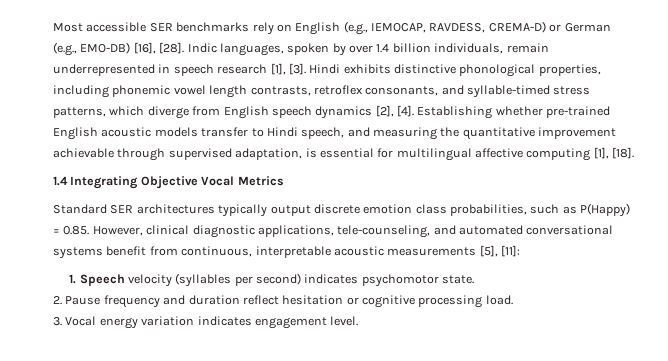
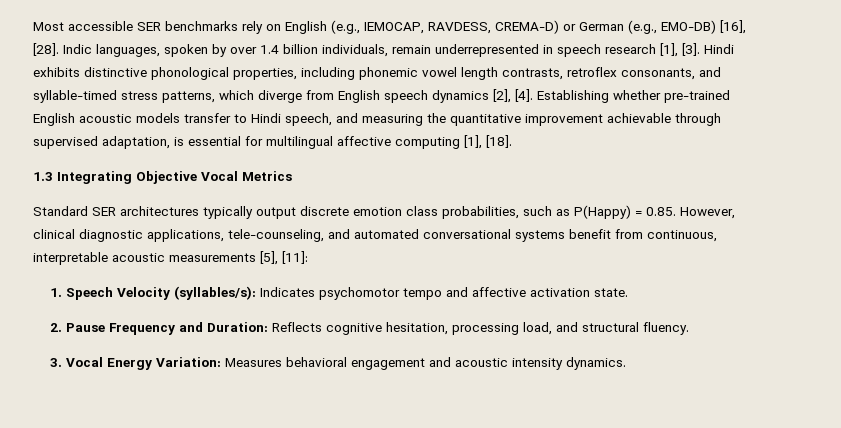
[53,176,68,186] 1.4 -> [33,172,53,181] 1.3
[127,273,475,287] [53,295,513,308] [53,316,359,329] velocity (syllables per second) indicates psychomotor state. // 2. Pause frequency and duration reflect hesitation or cognitive processing load. // 3. Vocal energy variation indicates engagement level. -> [117,286,629,300] [50,322,690,335] [50,357,627,370] Velocity (syllables/s): Indicates psychomotor tempo and affective activation state. // 2. Pause Frequency and Duration: Reflects cognitive hesitation, processing load, and structural fluency. // 3. Vocal Energy Variation: Measures behavioral engagement and acoustic intensity dynamics.

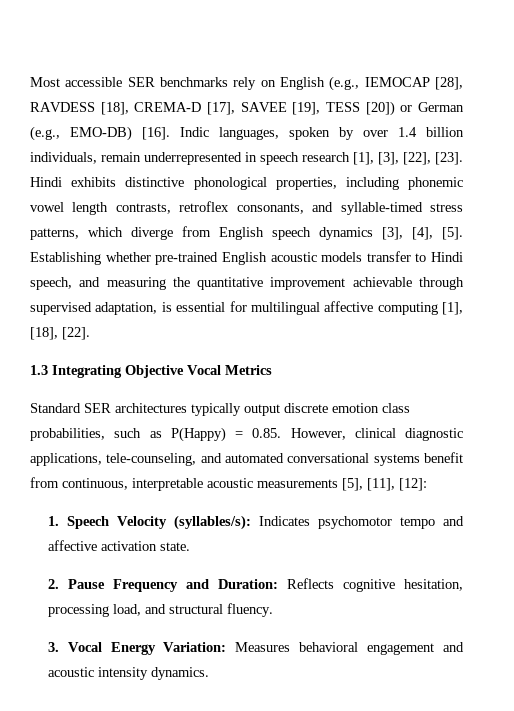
[364,20,559,34] IEMOCAP, RAVDESS, CREMA-D) -> [364,77,463,90] [30,101,395,116] IEMOCAP [28], RAVDESS [18], CREMA-D [17], SAVEE [19], TESS [20])
[720,20,746,34] [33,43,59,56] [16], [28]. -> [142,127,170,140] [16].
[682,43,700,56] [3]. -> [378,152,463,165] [3], [22], [23].
[493,89,533,103] [2], [4]. -> [382,227,463,240] [3], [4], [5].
[486,135,512,148] [18]. -> [30,327,90,340] [18], [22].
[282,251,308,264] [11]: -> [367,478,427,491] [11], [12]:

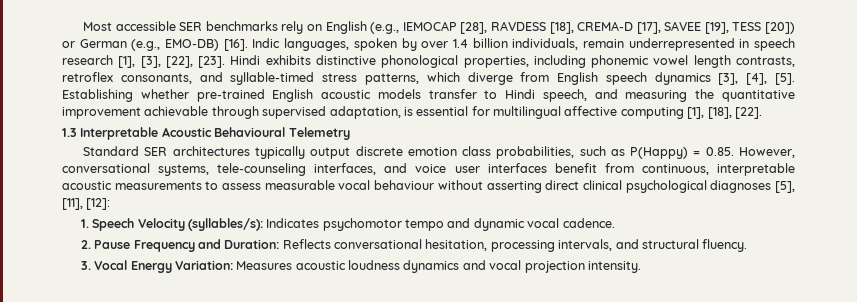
[52,365,272,378] Integrating Objective Vocal Metrics -> [80,127,350,140] Interpretable Acoustic Behavioural Telemetry
[354,428,463,441] [30,453,420,466] clinical diagnostic applications, tele-counseling, and automated conversational systems -> [62,163,547,176] conversational systems, tele-counseling interfaces, and voice user interfaces
(338, 483) none -> [205,180,772,193] to assess measurable vocal behaviour without asserting direct clinical psychological diagnoses
[47,540,190,551] affective activation state. -> [473,218,615,231] dynamic vocal cadence.
[342,579,395,592] cognitive -> [334,239,423,249] conversational
[112,604,141,616] load, -> [558,239,613,251] intervals,
[299,642,465,655] [47,667,209,680] behavioral engagement and acoustic intensity dynamics. -> [295,260,641,273] acoustic loudness dynamics and vocal projection intensity.

